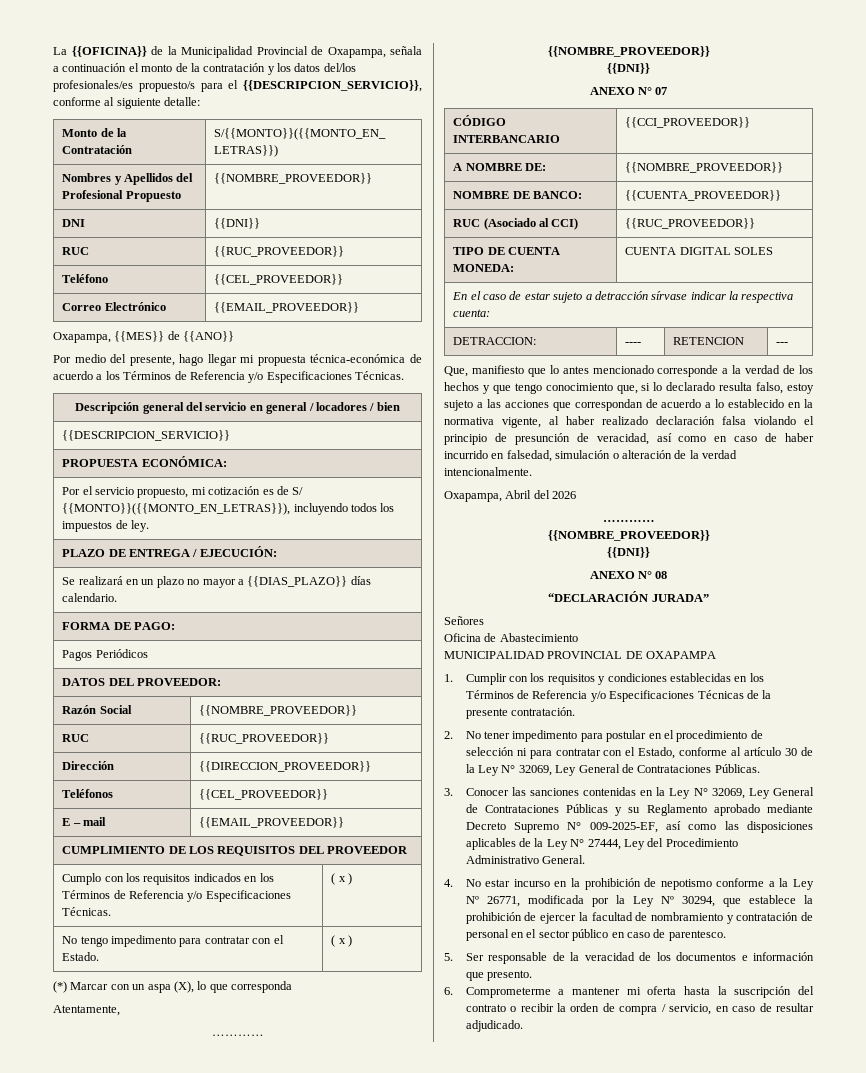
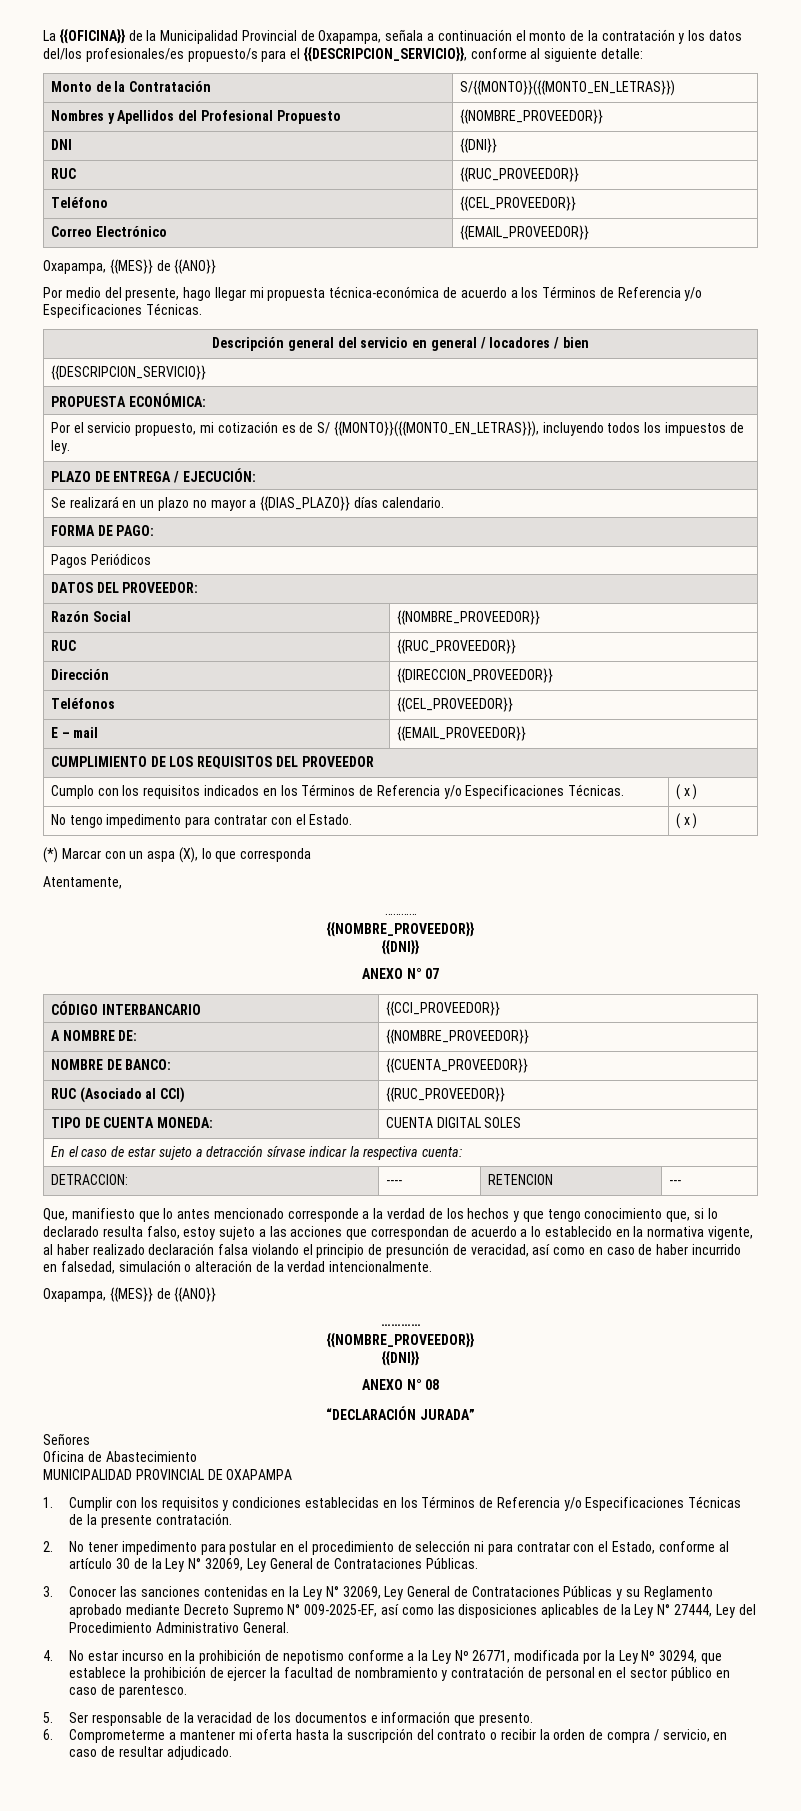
[505,490,577,499] Abril del 2026 -> [109,1287,217,1302] {{MES}} de {{ANO}}

